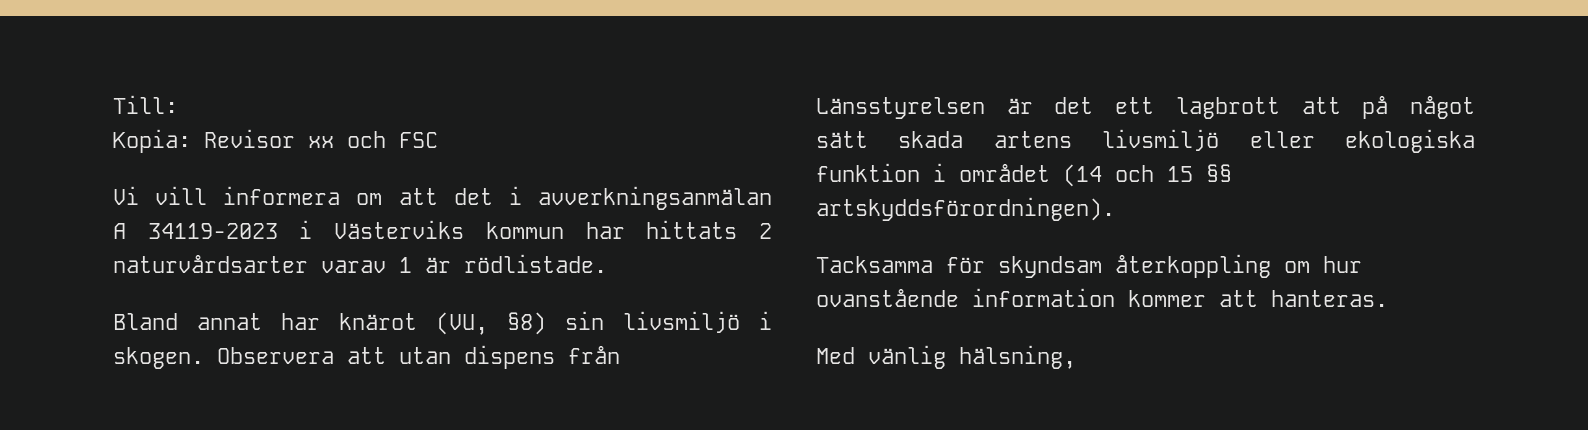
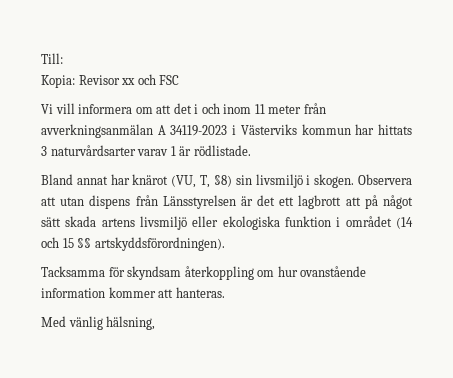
(522, 195) none -> [201,103,326,114] och inom 11 meter från
[759,223,772,239] 2 -> [41,146,47,156] 3
(488, 323) none -> [200,175,211,188] T,

